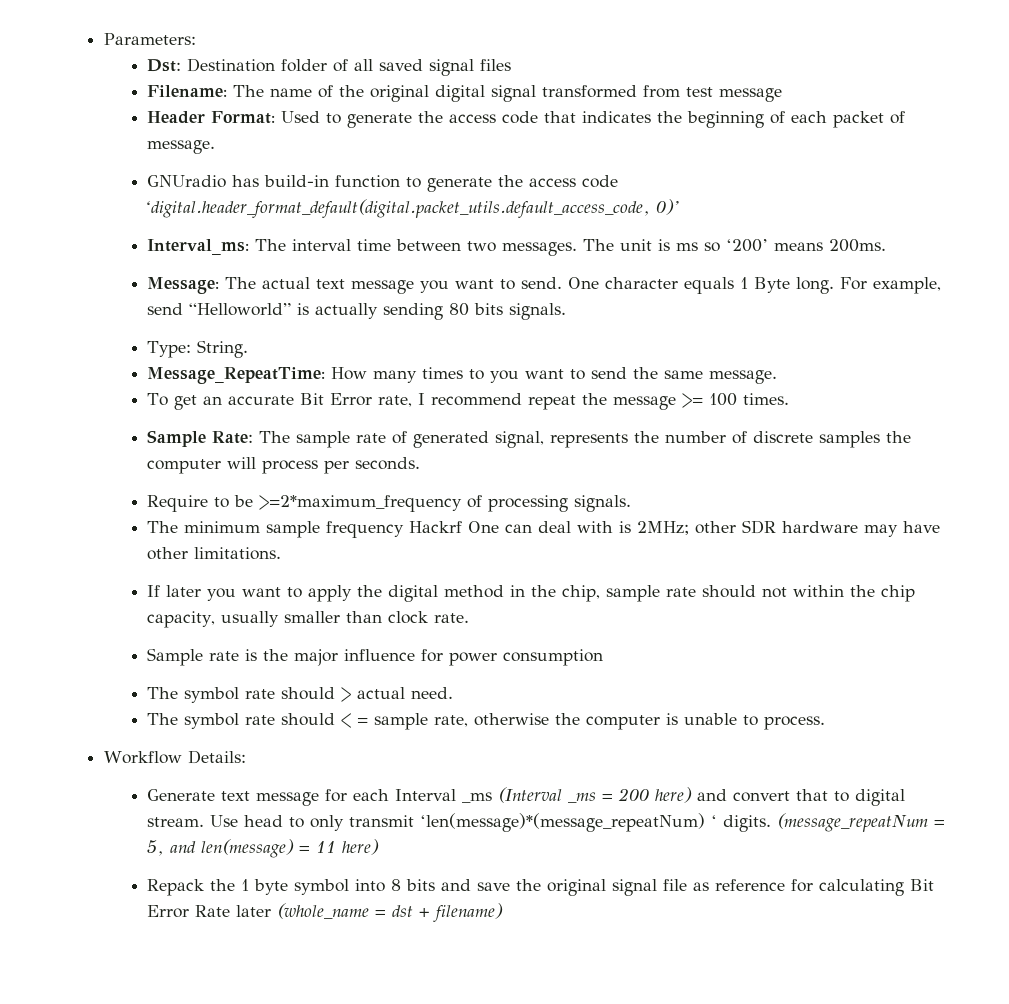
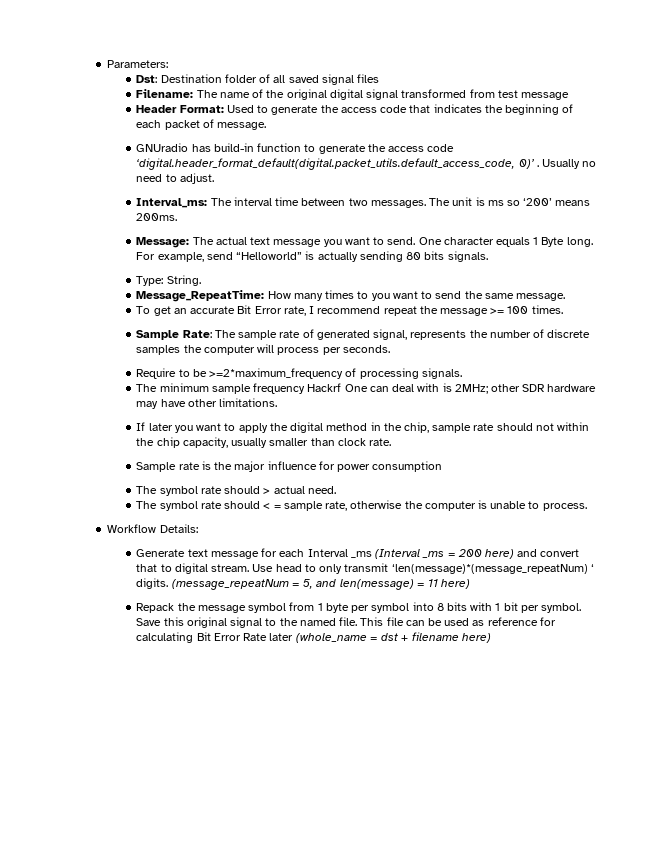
(680, 207) none -> [536,159,597,169] [136,173,214,184] . Usually no need to adjust.
(236, 885) none -> [197,602,315,613] message symbol from
(289, 887) none -> [351,605,370,613] per
[441,879,688,896] and save the original signal file -> [470,602,582,613] [136,617,470,628] with 1 bit per symbol. Save this original signal to the named file. This file can be used
[433,903,504,922] filename) -> [411,632,491,643] filename here)

